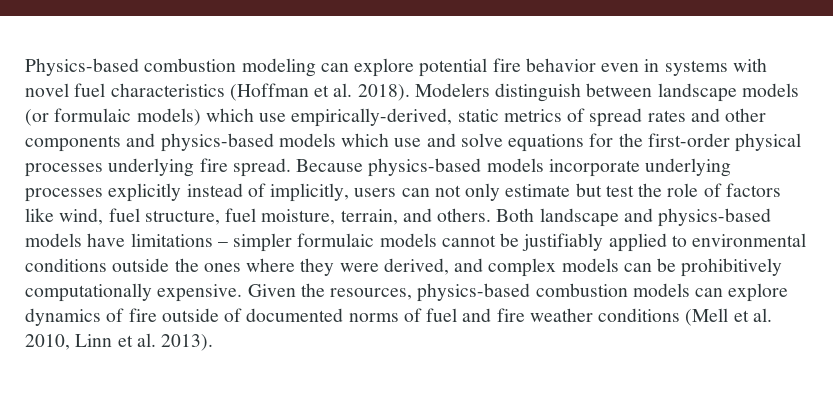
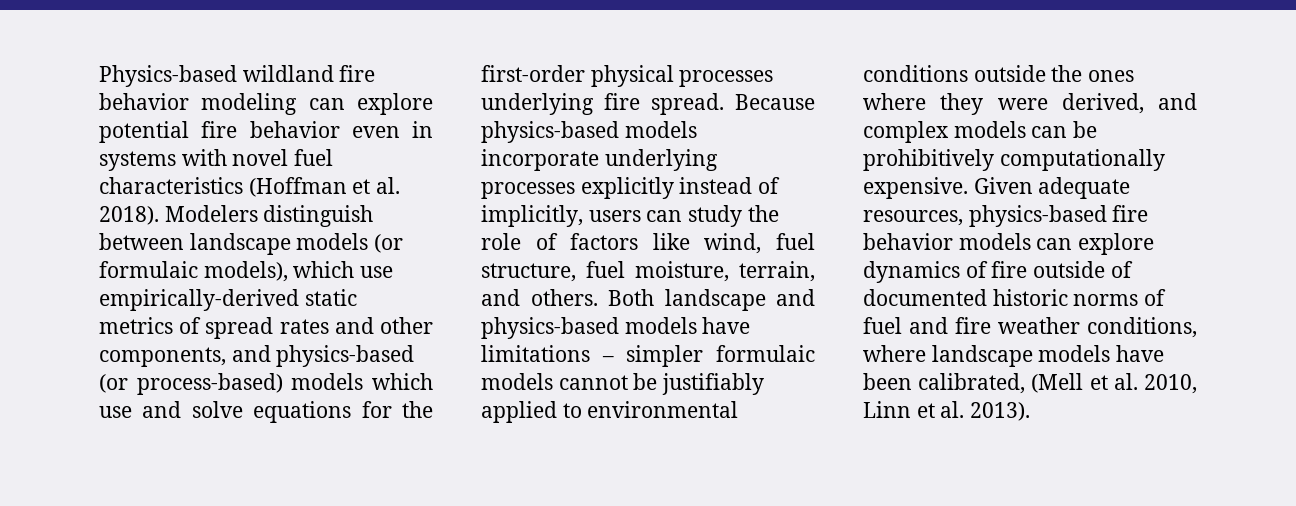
[144,58,237,72] combustion -> [242,65,376,82] [99,93,189,110] wildland fire behavior
[136,108,453,127] models) which use empirically-derived, -> [203,261,394,282] [99,289,299,311] models), which use empirically-derived
[25,133,274,152] components and physics-based -> [99,345,415,367] [99,373,283,395] components, and physics-based (or process-based)
[434,183,634,201] not only estimate but test -> [688,205,743,227] study
[300,283,325,297] the -> [1038,177,1131,199] adequate
[535,283,628,297] combustion -> [1112,205,1149,222] [863,233,953,250] fire behavior
(344, 315) none -> [992,289,1068,306] historic
[598,308,681,322] conditions -> [1087,317,1197,338] [863,345,1165,367] [863,373,1026,394] conditions, where landscape models have been calibrated,

